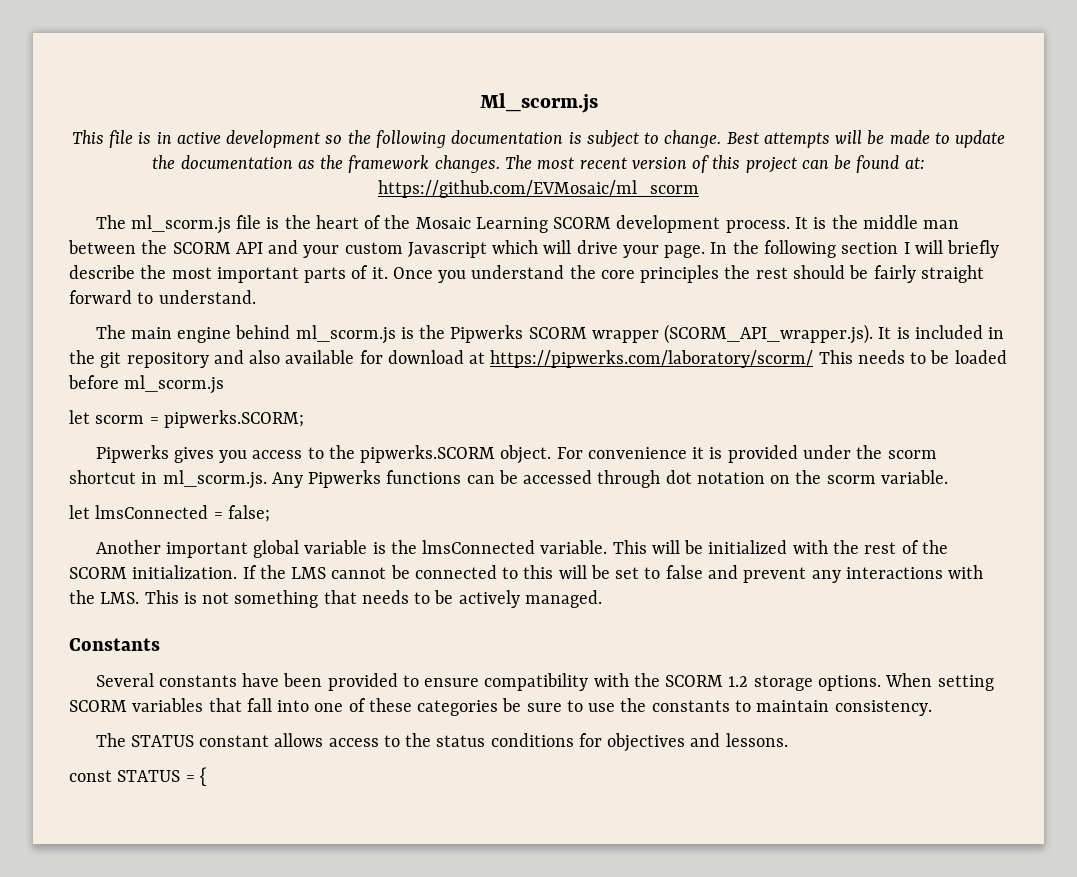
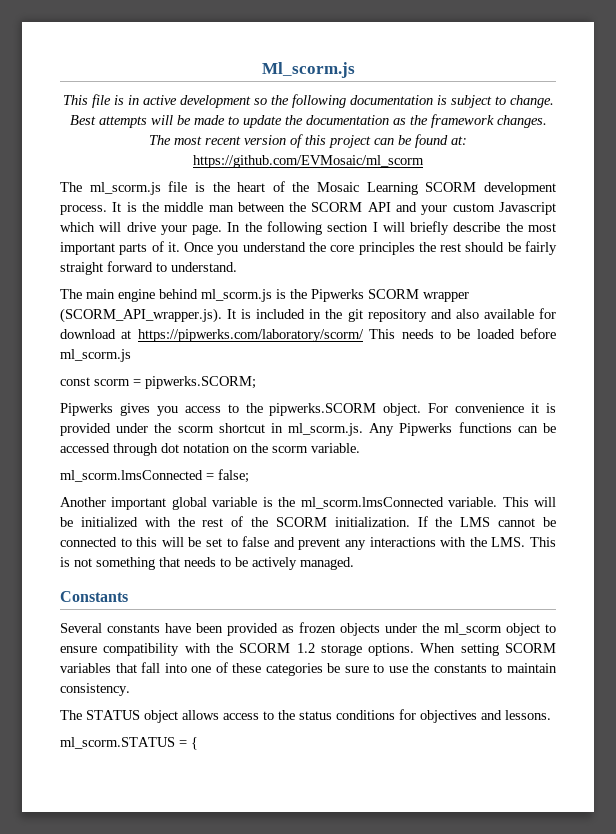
[69,410,90,424] let -> [60,377,90,386] const
[69,505,209,519] let lmsConnected -> [60,470,203,482] ml_scorm.lmsConnected
[422,540,536,554] lmsConnected -> [300,497,444,509] ml_scorm.lmsConnected
(398, 682) none -> [282,622,540,636] as frozen objects under the ml_scorm object
[199,735,270,747] constant -> [144,710,178,723] object
[69,770,181,782] const STATUS -> [60,737,175,749] ml_scorm.STATUS

